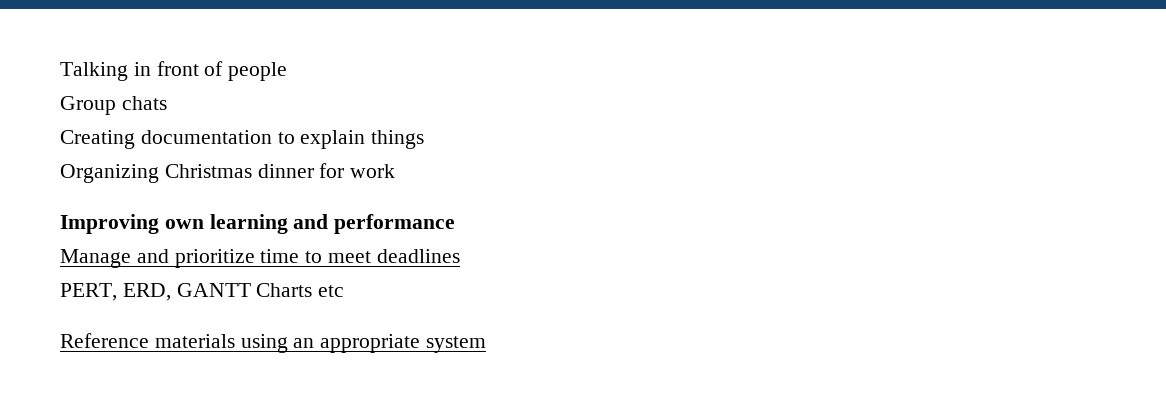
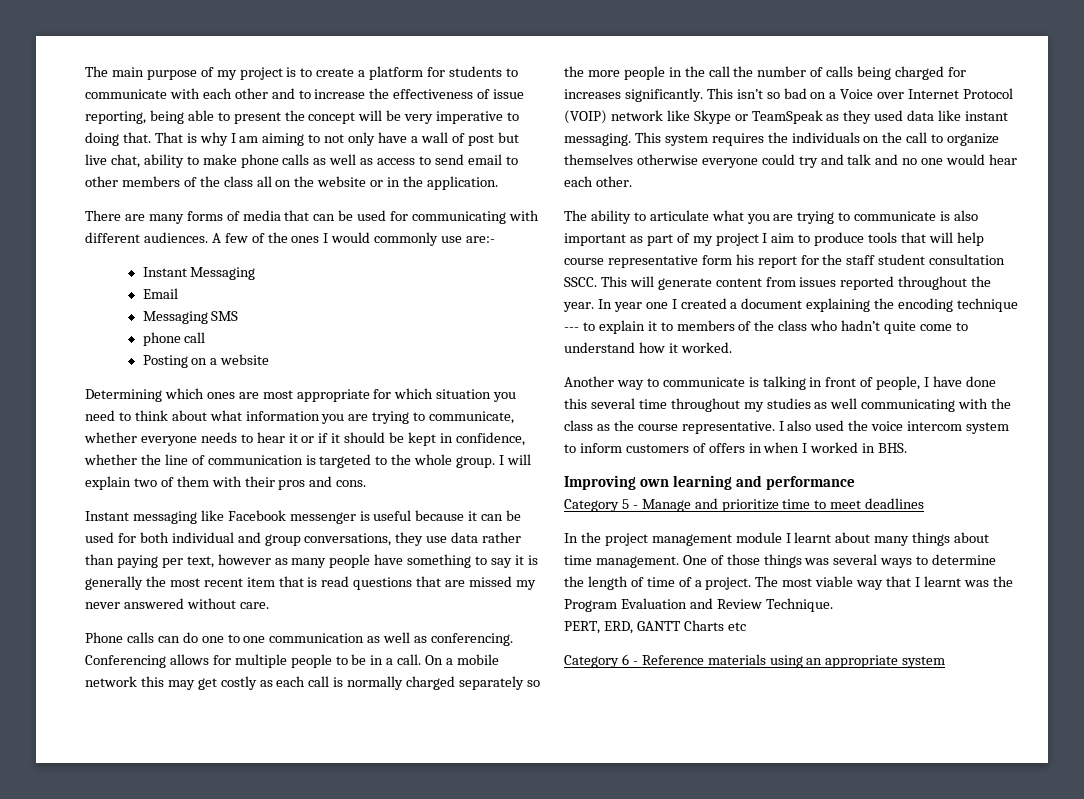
[60,61,288,81] [60,96,167,115] [60,130,425,149] [60,163,396,183] Talking in front of people // Group chats // Creating documentation to explain things // Organizing Christmas dinner for work -> [85,66,518,80] [85,88,525,99] [85,110,520,124] [85,132,519,146] [85,154,518,168] [85,176,498,190] [85,210,539,224] [85,232,496,246] [142,267,256,280] [142,288,178,299] [142,311,239,324] [142,332,206,346] [142,354,270,368] [85,388,517,402] [85,410,515,424] [84,432,525,446] [84,454,531,468] [85,476,367,490] [85,510,522,524] [85,532,522,546] [85,554,538,568] [85,576,536,590] [85,598,269,609] [85,632,514,646] [85,654,499,668] [85,676,540,690] [564,66,966,80] [564,88,1014,102] [564,110,1009,124] [564,132,1000,146] [564,154,1018,168] [564,176,632,187] [564,210,979,224] [564,232,984,246] [564,254,1006,268] [564,276,992,290] [563,298,1019,312] [564,320,968,334] [564,342,732,353] [564,376,996,390] [564,398,1012,412] [564,420,1010,434] [564,442,908,453] The main purpose of my project is to create a platform for students to communicate with each other and to increase the effectiveness of issue reporting, being able to present the concept will be very imperative to doing that. That is why I am aiming to not only have a wall of post but live chat, ability to make phone calls as well as access to send email to other members of the class all on the website or in the application. // There are many forms of media that can be used for communicating with different audiences. A few of the ones I would commonly use are:- // Instant Messaging // Email // Messaging SMS // phone call // Posting on a website // Determining which ones are most appropriate for which situation you need to think about what information you are trying to communicate, whether everyone needs to hear it or if it should be kept in confidence, whether the line of communication is targeted to the whole group. I will explain two of them with their pros and cons. // Instant messaging like Facebook messenger is useful because it can be used for both individual and group conversations, they use data rather than paying per text, however as many people have something to say it is generally the most recent item that is read questions that are missed my never answered without care. // Phone calls can do one to one communication as well as conferencing. Conferencing allows for multiple people to be in a call. On a mobile network this may get costly as each call is normally charged separately so the more people in the call the number of calls being charged for increases significantly. This isn’t so bad on a Voice over Internet Protocol (VOIP) network like Skype or TeamSpeak as they used data like instant messaging. This system requires the individuals on the call to organize themselves otherwise everyone could try and talk and no one would hear each other. // The ability to articulate what you are trying to communicate is also important as part of my project I aim to produce tools that will help course representative form his report for the staff student consultation SSCC. This will generate content from issues reported throughout the year. In year one I created a document explaining the encoding technique --- to explain it to members of the class who hadn’t quite come to understand how it worked. // Another way to communicate is talking in front of people, I have done this several time throughout my studies as well communicating with the class as the course representative. I also used the voice intercom system to inform customers of offers in when I worked in BHS.
(456, 224) none -> [564,499,638,512] Category 5 -
(460, 256) none -> [564,532,990,546] [564,554,997,568] [564,576,1013,590] [564,598,833,612] // In the project management module I learnt about many things about time management. One of those things was several ways to determine the length of time of a project. The most viable way that I learnt was the Program Evaluation and Review Technique.
(345, 291) none -> [564,654,638,668] Category 6 -

